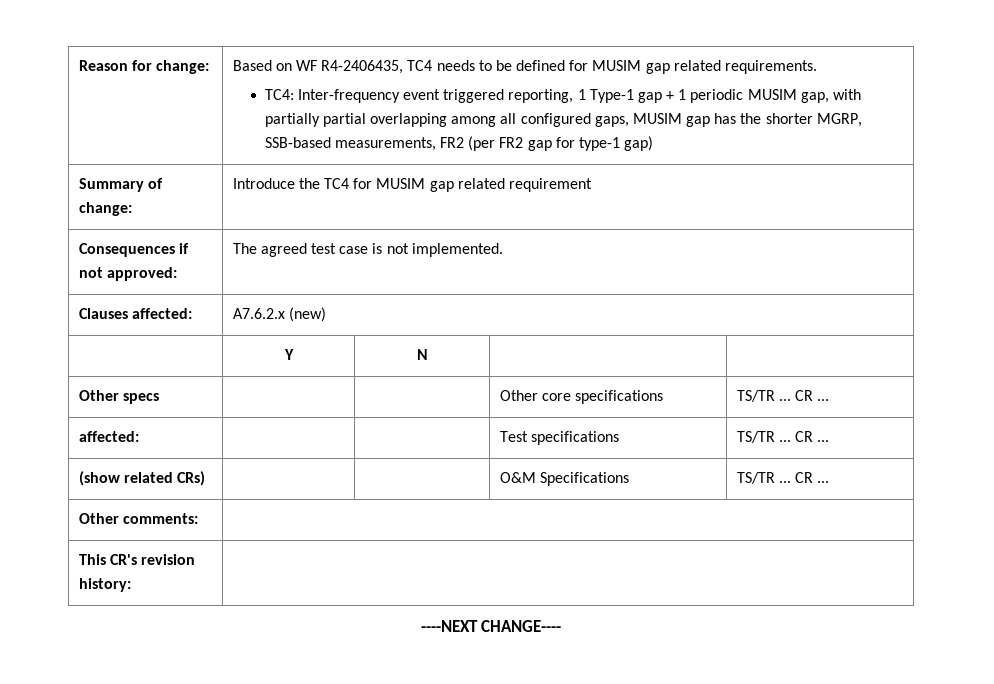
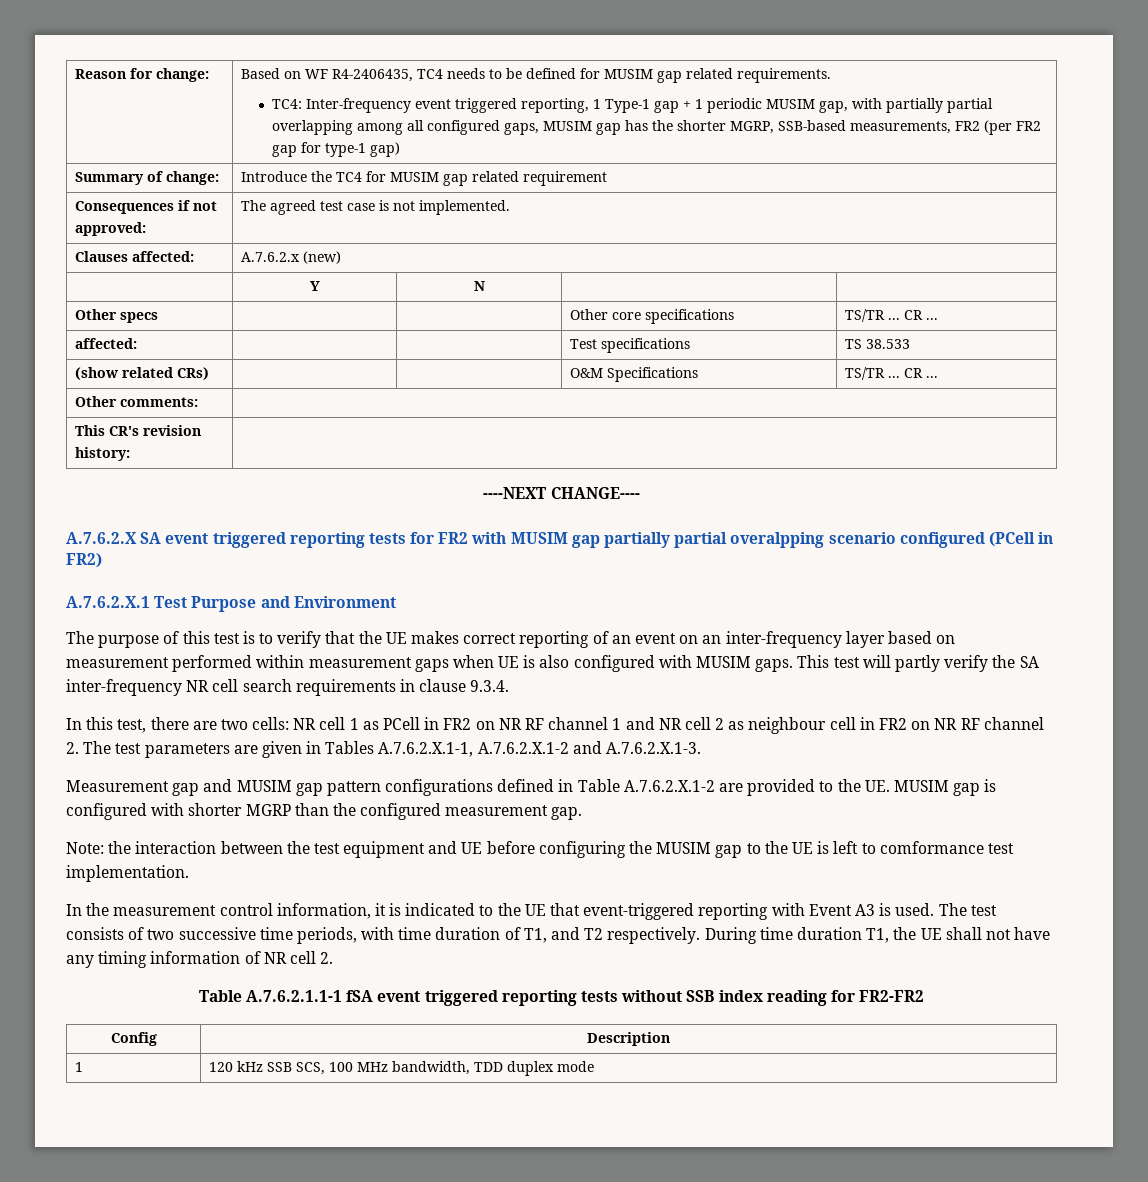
[232,308,285,319] A7.6.2.x -> [240,252,300,262] A.7.6.2.x
[736,431,830,443] TS/TR ... CR ... -> [844,339,910,349] TS 38.533
(562, 626) none -> [66,532,1054,548] [66,553,102,568] [66,596,396,612] [66,631,956,648] [66,655,1039,672] [66,679,510,696] [66,717,1044,734] [66,741,702,758] [66,779,997,796] [66,803,583,820] [66,841,1014,858] [66,865,189,882] [66,903,997,920] [66,927,1051,944] [66,951,334,968] [198,990,925,1006] [110,1032,157,1046] [586,1032,670,1046] [74,1062,83,1072] [208,1061,594,1076] // A.7.6.2.X SA event triggered reporting tests for FR2 with MUSIM gap partially partial overalpping scenario configured (PCell in FR2) // A.7.6.2.X.1 Test Purpose and Environment // The purpose of this test is to verify that the UE makes correct reporting of an event on an inter-frequency layer based on measurement performed within measurement gaps when UE is also configured with MUSIM gaps. This test will partly verify the SA inter-frequency NR cell search requirements in clause 9.3.4. // In this test, there are two cells: NR cell 1 as PCell in FR2 on NR RF channel 1 and NR cell 2 as neighbour cell in FR2 on NR RF channel 2. The test parameters are given in Tables A.7.6.2.X.1-1, A.7.6.2.X.1-2 and A.7.6.2.X.1-3. // Measurement gap and MUSIM gap pattern configurations defined in Table A.7.6.2.X.1-2 are provided to the UE. MUSIM gap is configured with shorter MGRP than the configured measurement gap. // Note: the interaction between the test equipment and UE before configuring the MUSIM gap to the UE is left to comformance test implementation. // In the measurement control information, it is indicated to the UE that event-triggered reporting with Event A3 is used. The test consists of two successive time periods, with time duration of T1, and T2 respectively. During time duration T1, the UE shall not have any timing information of NR cell 2. // Table A.7.6.2.1.1-1 fSA event triggered reporting tests without SSB index reading for FR2-FR2 // Config | Description // 1 | 120 kHz SSB SCS, 100 MHz bandwidth, TDD duplex mode

